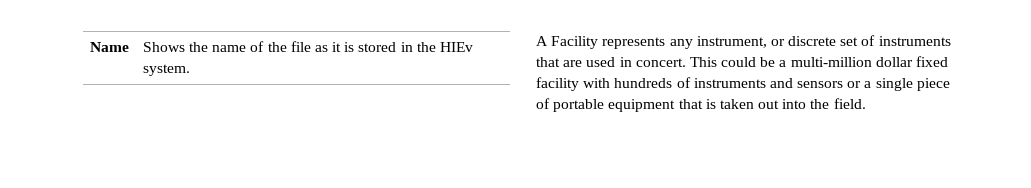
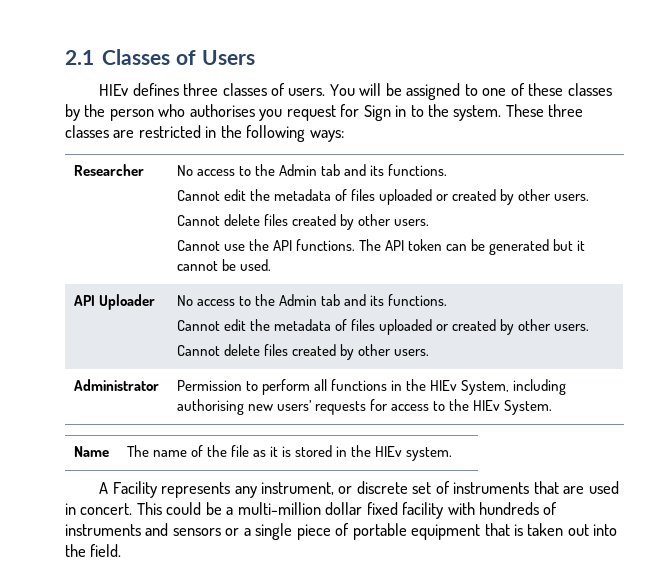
(89, 47) none -> [65,49,255,65] [99,83,612,100] [65,104,584,121] [65,125,344,142] [73,164,144,176] [176,164,448,176] [176,189,590,205] [176,214,430,230] [176,239,586,255] [176,259,271,271] [73,294,155,310] [176,294,448,306] [176,319,590,335] [176,344,430,360] [73,379,159,391] [176,379,567,395] [176,399,553,415] 2.1 Classes of Users // HIEv defines three classes of users. You will be assigned to one of these classes by the person who authorises you request for Sign in to the system. These three classes are restricted in the following ways: // Researcher | No access to the Admin tab and its functions. // Cannot edit the metadata of files uploaded or created by other users. // Cannot delete files created by other users. // Cannot use the API functions. The API token can be generated but it cannot be used. // API Uploader | No access to the Admin tab and its functions. // Cannot edit the metadata of files uploaded or created by other users. // Cannot delete files created by other users. // Administrator | Permission to perform all functions in the HIEv System, including authorising new users’ requests for access to the HIEv System. //
[142,42,208,52] Shows the -> [126,445,149,457] The

